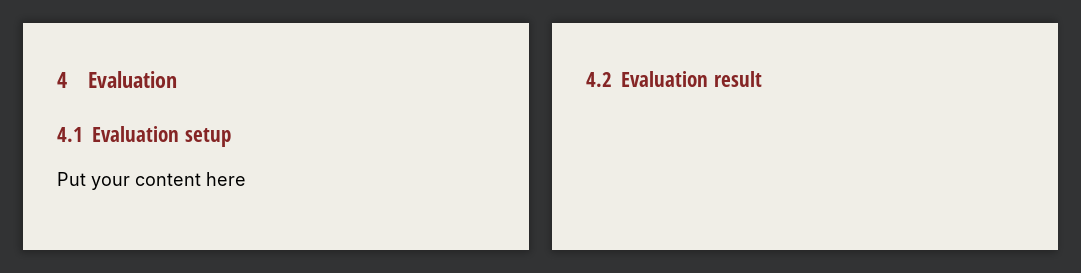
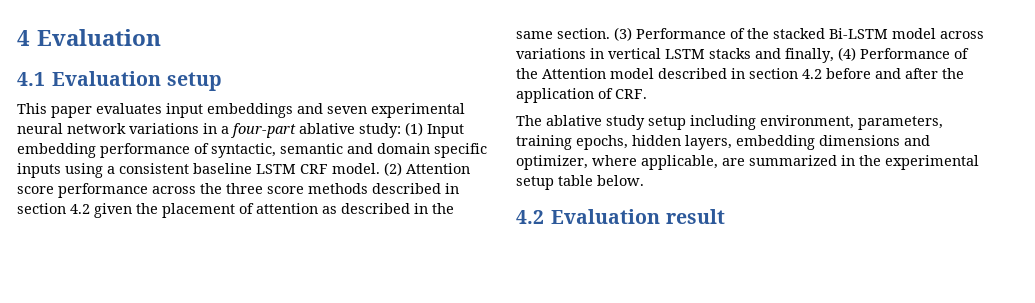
[57,172,246,190] Put your content here -> [17,103,465,118] [17,122,464,138] [17,143,487,158] [17,162,470,178] [17,183,459,198] [17,203,454,218] [516,27,984,41] [516,47,969,63] [516,68,964,79] [516,88,647,103] [516,115,943,130] [516,135,930,150] [516,155,979,170] [516,175,644,190] This paper evaluates input embeddings and seven experimental neural network variations in a four-part ablative study: (1) Input embedding performance of syntactic, semantic and domain specific inputs using a consistent baseline LSTM CRF model. (2) Attention score performance across the three score methods described in section 4.2 given the placement of attention as described in the same section. (3) Performance of the stacked Bi-LSTM model across variations in vertical LSTM stacks and finally, (4) Performance of the Attention model described in section 4.2 before and after the application of CRF. // The ablative study setup including environment, parameters, training epochs, hidden layers, embedding dimensions and optimizer, where applicable, are summarized in the experimental setup table below.

